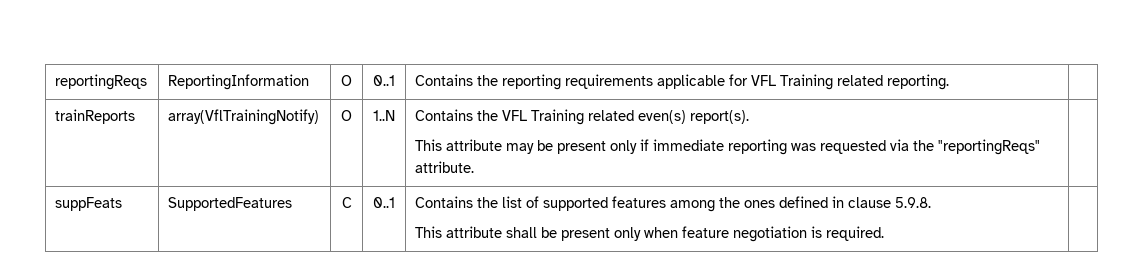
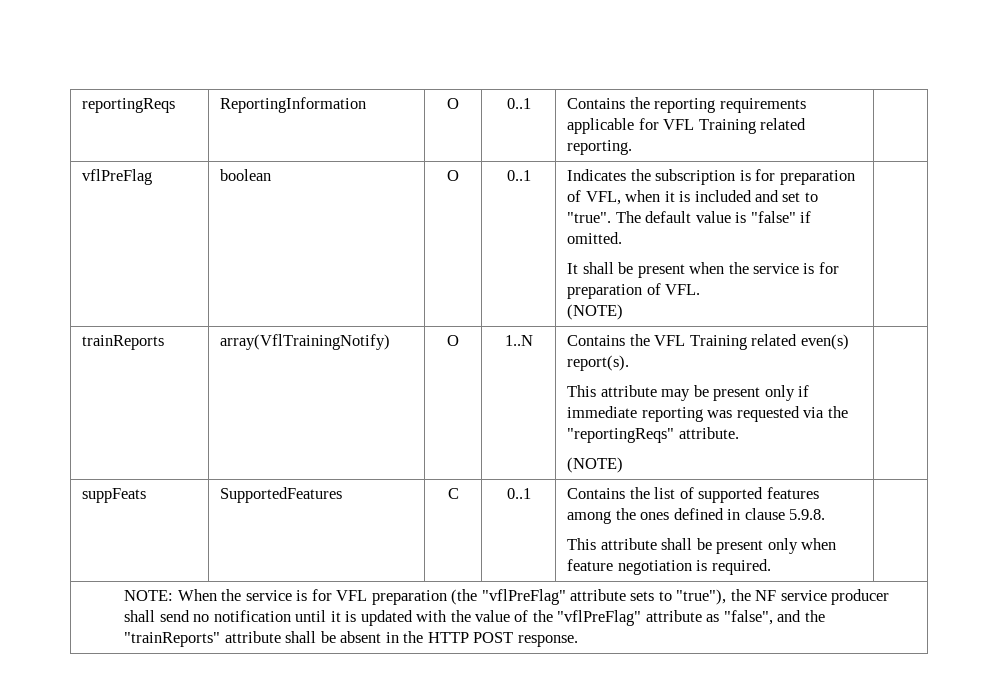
(950, 82) none -> [82,169,153,185] [220,169,272,181] [447,170,459,181] [506,170,531,181] [567,169,855,185] [567,190,818,205] [567,211,811,223] [567,232,623,244] [567,262,839,278] [567,283,701,299] [567,304,624,320] // vflPreFlag | boolean | O | 0..1 | Indicates the subscription is for preparation of VFL, when it is included and set to "true". The default value is "false" if omitted. // It shall be present when the service is for preparation of VFL. // (NOTE) |
(475, 167) none -> [567,457,624,473] // (NOTE)
(885, 233) none -> [124,589,890,605] [124,610,825,626] [124,631,578,647] // NOTE: When the service is for VFL preparation (the "vflPreFlag" attribute sets to "true"), the NF service producer shall send no notification until it is updated with the value of the "vflPreFlag" attribute as "false", and the "trainReports" attribute shall be absent in the HTTP POST response.

